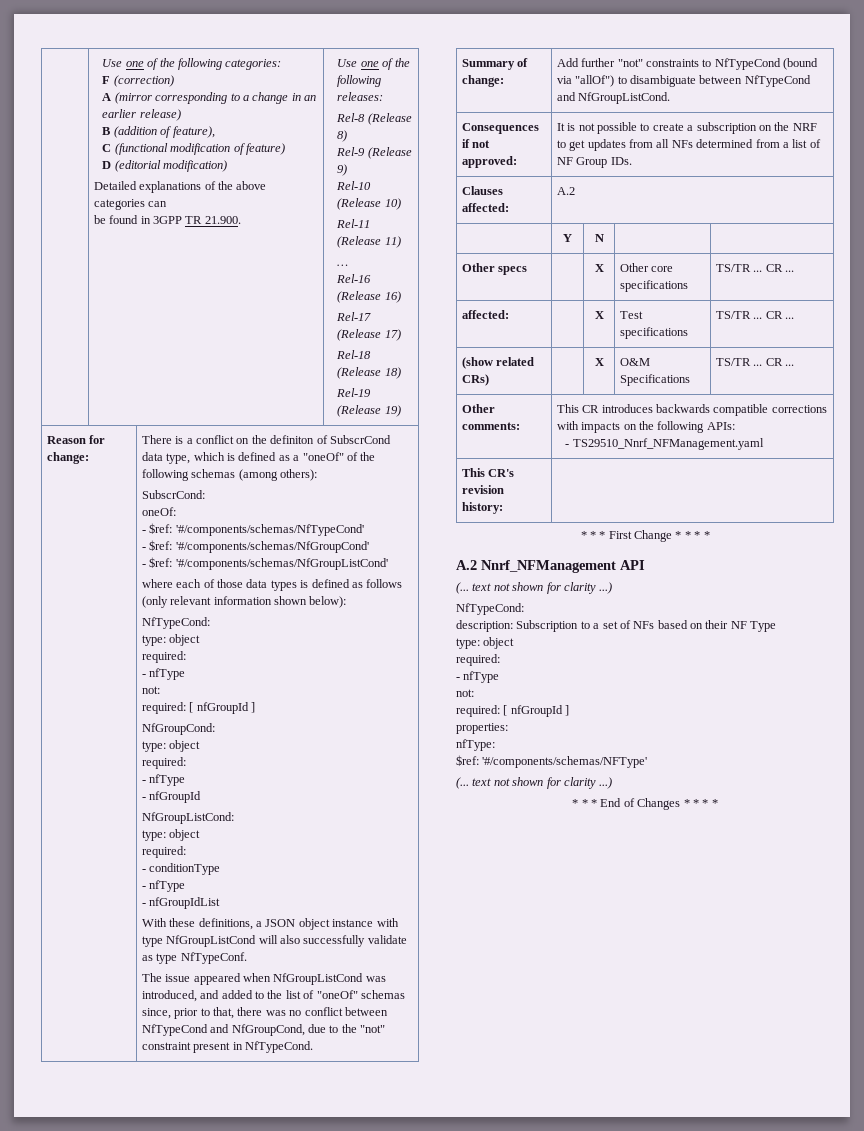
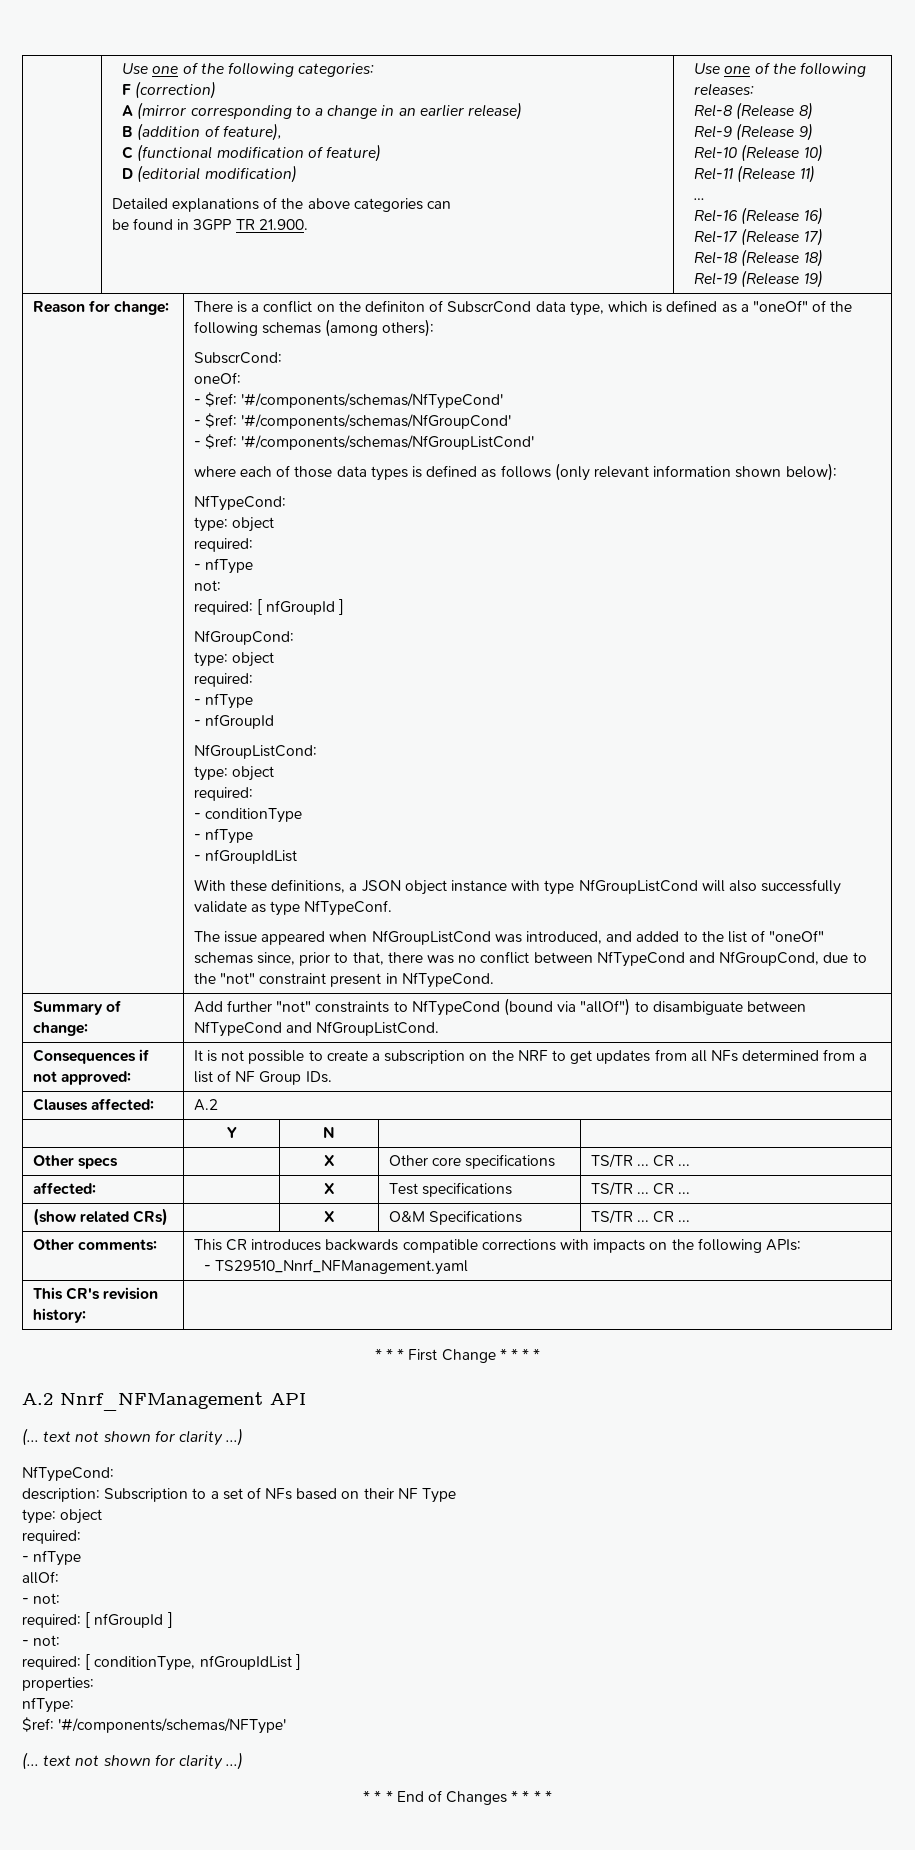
[456,689,474,697] [456,705,570,717] not: // required: [ nfGroupId ] -> [22,1571,59,1584] [22,1593,61,1604] [22,1612,173,1628] [22,1635,61,1646] [22,1654,301,1671] allOf: // - not: // required: [ nfGroupId ] // - not: // required: [ conditionType, nfGroupIdList ]

